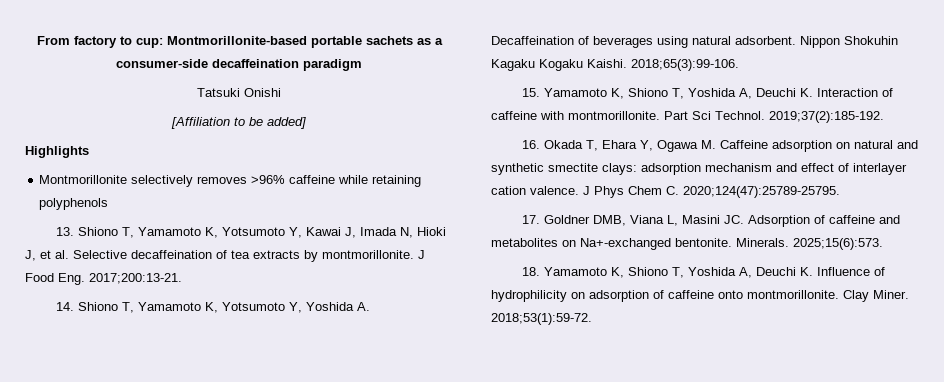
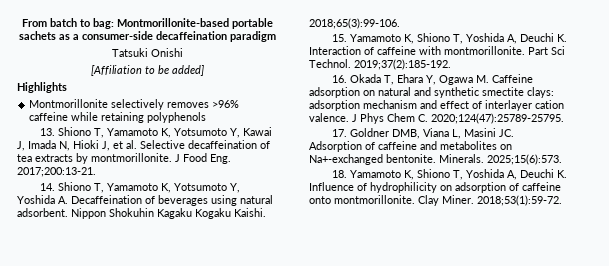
[73,36,163,48] factory to cup: -> [50,18,114,29] batch to bag:

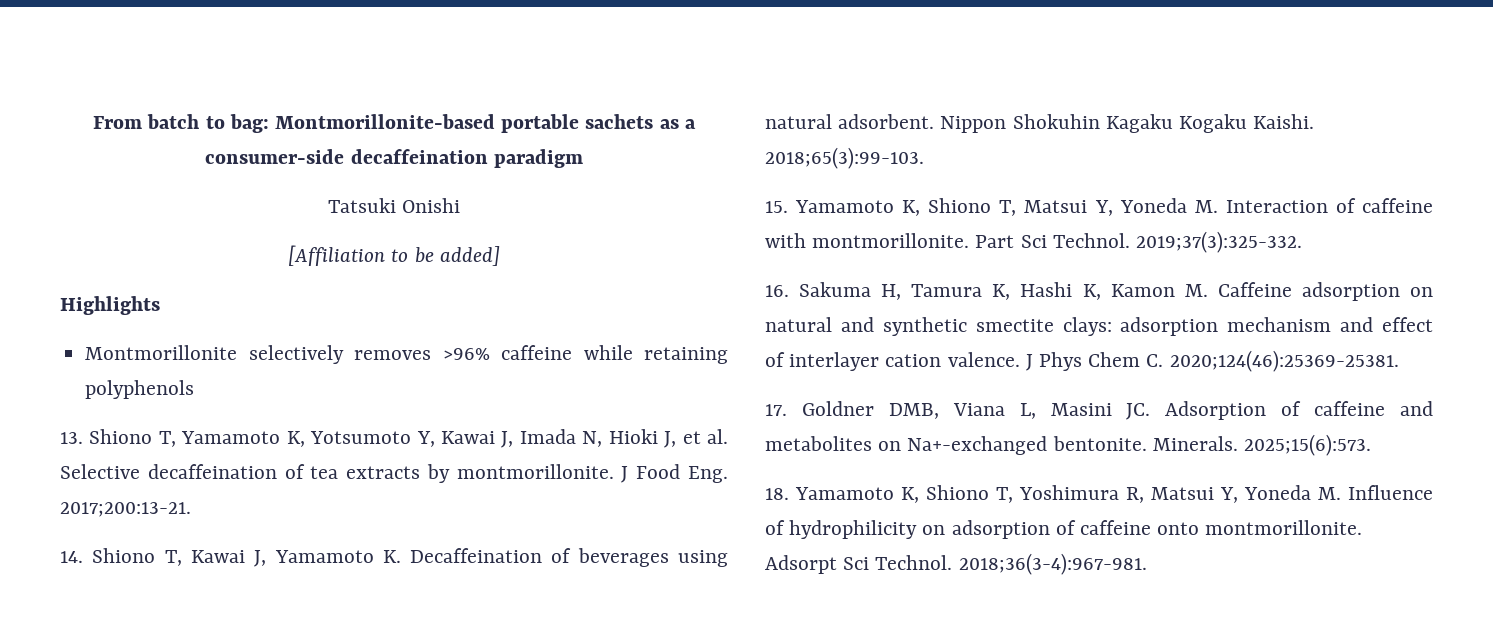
[107,183,241,193] [17,195,68,204] Yamamoto K, Yotsumoto Y, Yoshida A. -> [190,550,401,567] Kawai J, Yamamoto K.
[309,18,400,29] 2018;65(3):99-106. -> [765,147,924,169] 2018;65(3):99-103.
[466,33,568,44] Yoshida A, Deuchi K. -> [1024,198,1218,216] Matsui Y, Yoneda M.
[354,59,451,70] 2019;37(2):185-192. -> [1136,231,1303,253] 2019;37(3):325-332.
[350,74,474,85] Okada T, Ehara Y, Ogawa -> [799,282,1175,300] Sakuma H, Tamura K, Hashi K, Kamon
[431,113,564,124] 2020;124(47):25789-25795. -> [1169,350,1399,372] 2020;124(46):25369-25381.
[466,169,568,180] Yoshida A, Deuchi K. -> [1019,485,1341,503] Yoshimura R, Matsui Y, Yoneda M.
[418,195,562,206] Clay Miner. 2018;53(1):59-72. -> [765,553,1147,575] Adsorpt Sci Technol. 2018;36(3-4):967-981.

